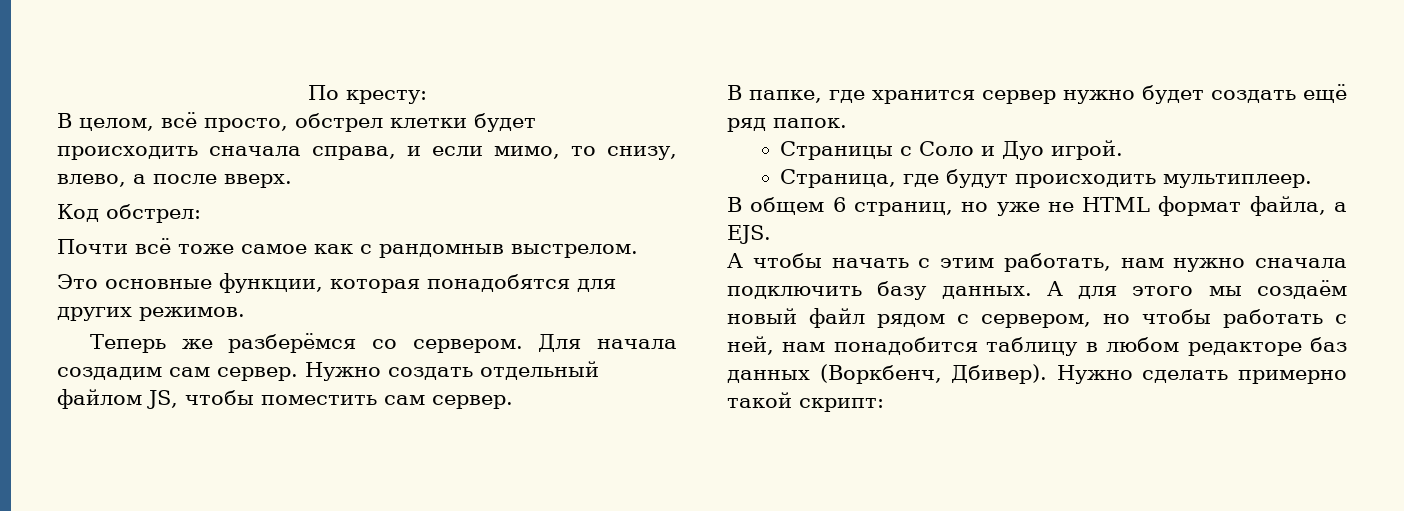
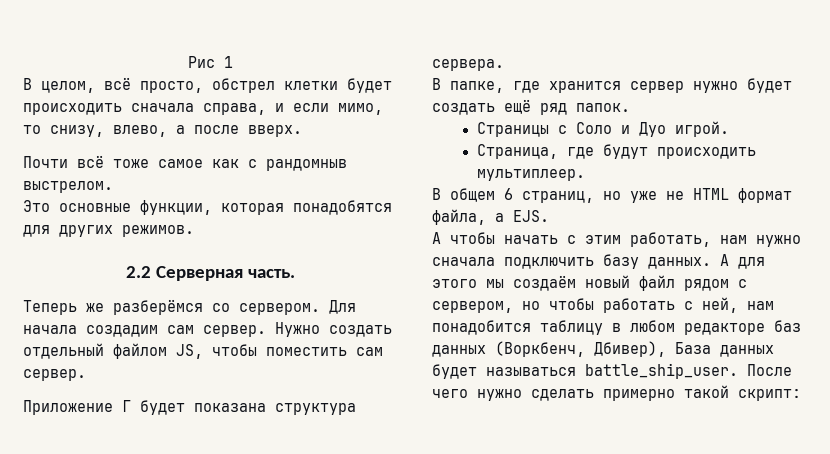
[307,85,427,104] По кресту: -> [188,56,233,68] Рис 1
[57,204,201,223] // Код обстрел: -> (302, 131) none
(245, 314) none -> [125,266,296,281] // 2.2 Серверная часть.
(513, 402) none -> [23,400,356,415] [432,59,504,71] // Приложение Г будет показана структура сервера.
[951,364,1133,384] Дбивер). Нужно -> [594,341,774,357] [432,363,792,379] [432,389,522,401] Дбивер), База данных будет называться battle_ship_user. После чего нужно

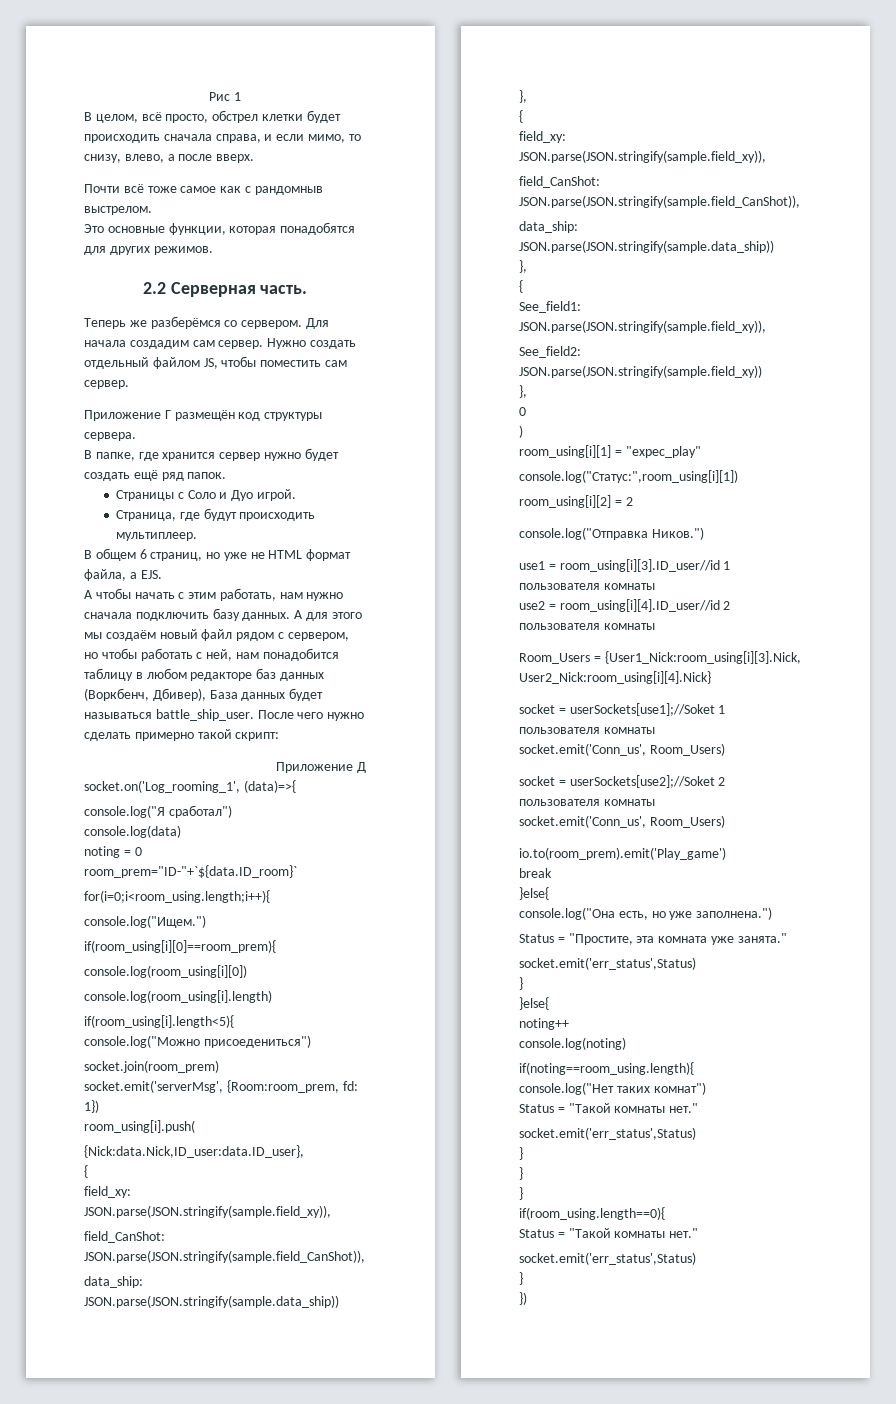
[140,400,356,415] будет показана структура -> [174,410,323,421] размещён код структуры
(801, 395) none -> [276,762,366,773] [84,780,296,793] [84,805,232,818] [84,825,181,838] [84,846,142,858] [84,865,297,878] [84,890,270,903] [84,915,206,928] [84,940,276,953] [84,965,247,978] [84,990,272,1003] [84,1015,234,1028] [84,1035,311,1048] [84,1060,219,1073] [84,1080,358,1093] [84,1100,99,1113] [84,1120,195,1133] [84,1145,304,1158] [84,1165,88,1178] [84,1186,131,1198] [84,1205,331,1218] [84,1231,165,1243] [84,1250,365,1263] [84,1276,143,1288] [84,1295,339,1308] [519,90,527,103] [519,110,523,123] [519,131,566,143] [519,150,766,163] [519,176,600,188] [519,195,800,208] [519,221,578,233] [519,240,774,253] [519,260,527,273] [519,280,523,293] [519,301,581,313] [519,320,766,333] [519,346,581,358] [519,365,762,378] [519,385,527,398] [519,407,526,416] [519,425,523,438] [519,445,701,458] [519,470,738,483] [519,495,633,508] [519,527,704,540] [519,559,731,572] [519,583,655,590] [519,599,731,612] [519,623,655,630] [519,651,801,664] [519,671,711,684] [519,703,726,716] [519,727,655,734] [519,743,725,756] [519,775,726,788] [519,799,655,806] [519,815,725,828] [519,847,726,860] [519,868,552,878] [519,887,549,900] [519,907,773,920] [519,933,787,945] [519,957,696,970] [519,977,523,990] [519,997,549,1010] [519,1018,569,1030] [519,1037,626,1050] [519,1062,694,1075] [519,1082,706,1095] [519,1103,699,1113] [519,1127,696,1140] [519,1147,523,1160] [519,1167,523,1180] [519,1187,523,1200] [519,1207,665,1220] [519,1228,699,1238] [519,1252,696,1265] [519,1272,523,1285] [519,1292,527,1305] // Приложение Д // socket.on('Log_rooming_1', (data)=>{ // console.log("Я сработал") // console.log(data) // noting = 0 // room_prem="ID-"+`${data.ID_room}` // for(i=0;i<room_using.length;i++){ // console.log("Ищем.") // if(room_using[i][0]==room_prem){ // console.log(room_using[i][0]) // console.log(room_using[i].length) // if(room_using[i].length<5){ // console.log("Можно присоедениться") // socket.join(room_prem) // socket.emit('serverMsg', {Room:room_prem, fd: 1}) // room_using[i].push( // {Nick:data.Nick,ID_user:data.ID_user}, // { // field_xy: JSON.parse(JSON.stringify(sample.field_xy)), // field_CanShot: JSON.parse(JSON.stringify(sample.field_CanShot)), // data_ship: JSON.parse(JSON.stringify(sample.data_ship)) // }, // { // field_xy: JSON.parse(JSON.stringify(sample.field_xy)), // field_CanShot: JSON.parse(JSON.stringify(sample.field_CanShot)), // data_ship: JSON.parse(JSON.stringify(sample.data_ship)) // }, // { // See_field1: JSON.parse(JSON.stringify(sample.field_xy)), // See_field2: JSON.parse(JSON.stringify(sample.field_xy)) // }, // 0 // ) // room_using[i][1] = "expec_play" // console.log("Статус:",room_using[i][1]) // room_using[i][2] = 2 // console.log("Отправка Ников.") // use1 = room_using[i][3].ID_user//id 1 пользователя комнаты // use2 = room_using[i][4].ID_user//id 2 пользователя комнаты // Room_Users = {User1_Nick:room_using[i][3].Nick, User2_Nick:room_using[i][4].Nick} // socket = userSockets[use1];//Soket 1 пользователя комнаты // socket.emit('Conn_us', Room_Users) // socket = userSockets[use2];//Soket 2 пользователя комнаты // socket.emit('Conn_us', Room_Users) // io.to(room_prem).emit('Play_game') // break // }else{ // console.log("Она есть, но уже заполнена.") // Status = "Простите, эта комната уже занята." // socket.emit('err_status',Status) // } // }else{ // noting++ // console.log(noting) // if(noting==room_using.length){ // console.log("Нет таких комнат") // Status = "Такой комнаты нет." // socket.emit('err_status',Status) // } // } // } // if(room_using.length==0){ // Status = "Такой комнаты нет." // socket.emit('err_status',Status) // } // })

